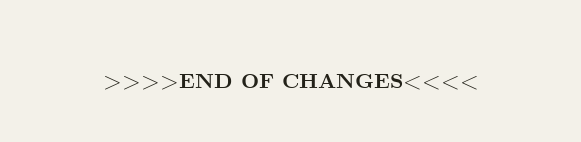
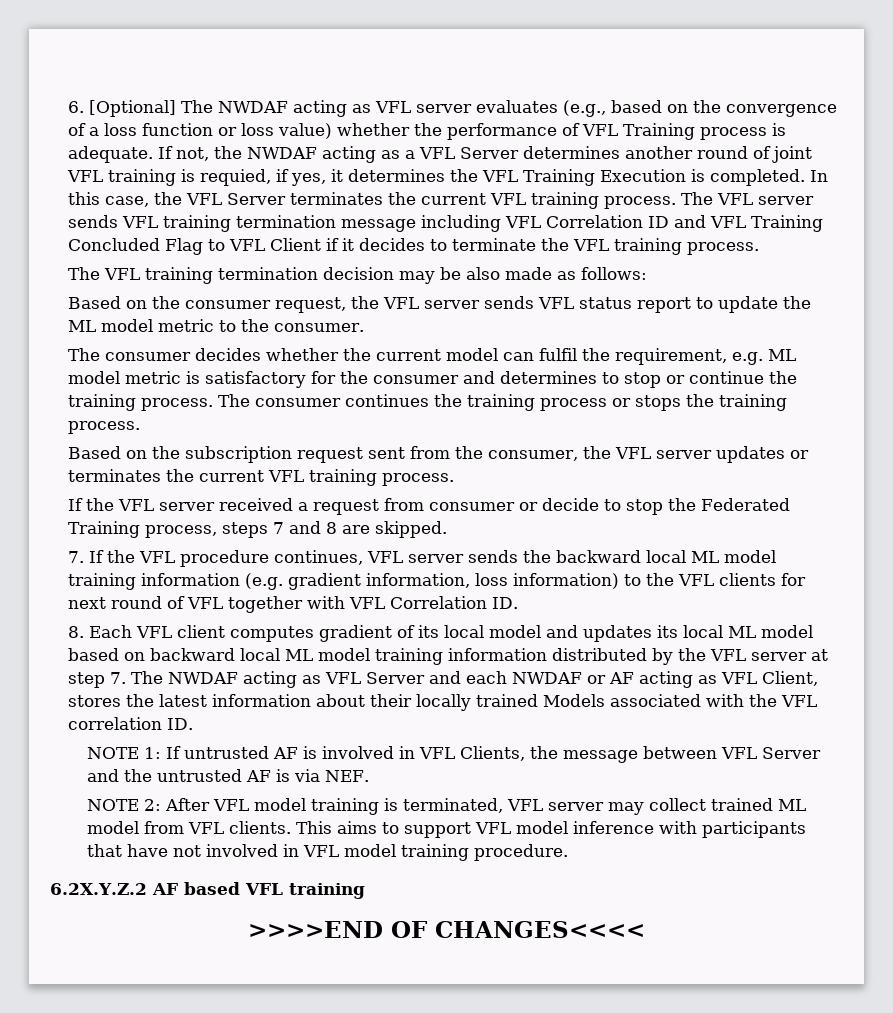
(102, 81) none -> [68,100,838,117] [68,123,787,140] [68,146,813,163] [67,169,829,186] [68,192,815,209] [68,215,824,232] [68,238,760,255] [68,267,648,284] [68,296,812,313] [68,319,365,332] [68,348,797,365] [68,371,798,388] [68,394,788,411] [68,421,141,434] [68,446,810,463] [68,469,455,486] [68,498,791,515] [68,521,448,538] [68,550,777,567] [68,573,807,590] [68,596,519,613] [68,625,814,642] [68,648,829,665] [68,671,819,688] [68,694,818,711] [68,717,194,730] [86,746,821,763] [86,769,369,782] [86,798,806,815] [86,821,806,838] [86,844,568,861] [50,882,365,899] 6. [Optional] The NWDAF acting as VFL server evaluates (e.g., based on the convergence of a loss function or loss value) whether the performance of VFL Training process is adequate. If not, the NWDAF acting as a VFL Server determines another round of joint VFL training is requied, if yes, it determines the VFL Training Execution is completed. In this case, the VFL Server terminates the current VFL training process. The VFL server sends VFL training termination message including VFL Correlation ID and VFL Training Concluded Flag to VFL Client if it decides to terminate the VFL training process. // The VFL training termination decision may be also made as follows: // Based on the consumer request, the VFL server sends VFL status report to update the ML model metric to the consumer. // The consumer decides whether the current model can fulfil the requirement, e.g. ML model metric is satisfactory for the consumer and determines to stop or continue the training process. The consumer continues the training process or stops the training process. // Based on the subscription request sent from the consumer, the VFL server updates or terminates the current VFL training process. // If the VFL server received a request from consumer or decide to stop the Federated Training process, steps 7 and 8 are skipped. // 7. If the VFL procedure continues, VFL server sends the backward local ML model training information (e.g. gradient information, loss information) to the VFL clients for next round of VFL together with VFL Correlation ID. // 8. Each VFL client computes gradient of its local model and updates its local ML model based on backward local ML model training information distributed by the VFL server at step 7. The NWDAF acting as VFL Server and each NWDAF or AF acting as VFL Client, stores the latest information about their locally trained Models associated with the VFL correlation ID. // NOTE 1: If untrusted AF is involved in VFL Clients, the message between VFL Server and the untrusted AF is via NEF. // NOTE 2: After VFL model training is terminated, VFL server may collect trained ML model from VFL clients. This aims to support VFL model inference with participants that have not involved in VFL model training procedure. // 6.2X.Y.Z.2 AF based VFL training //

